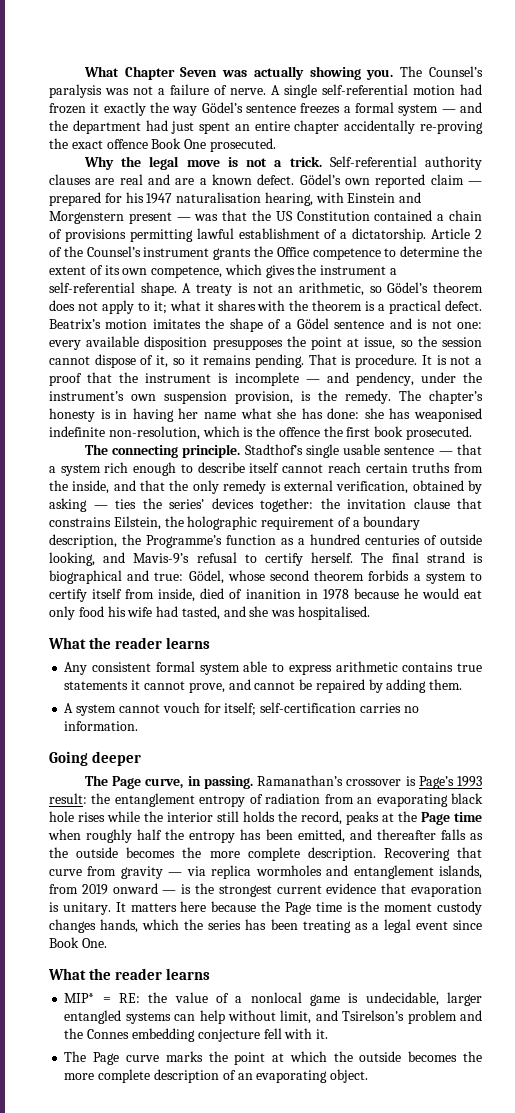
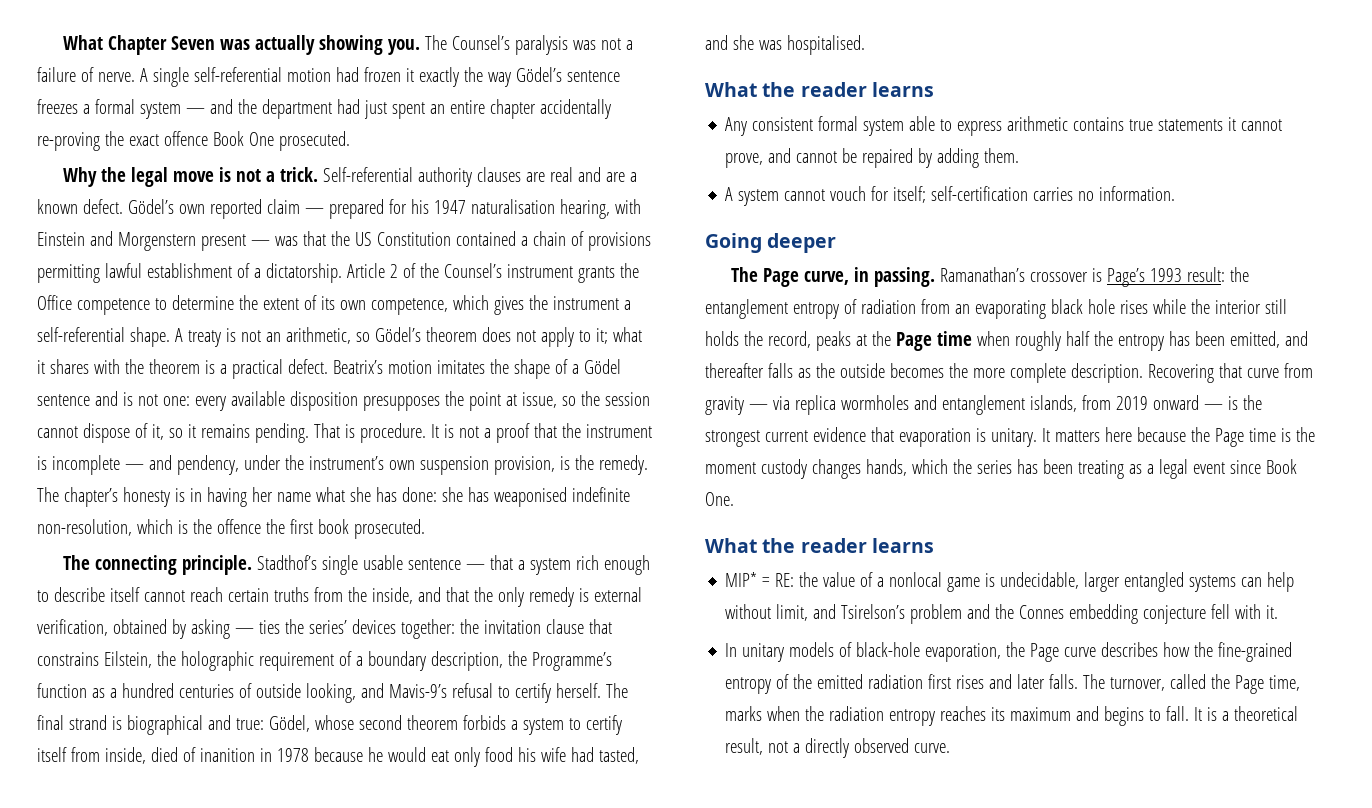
[64,1051,482,1065] [64,1069,369,1083] The Page curve marks the point at which the outside becomes the more complete description of an evaporating object. -> [725,642,1293,662] [725,674,1301,694] [725,706,1299,726] [725,738,951,758] In unitary models of black-hole evaporation, the Page curve describes how the fine-grained entropy of the emitted radiation first rises and later falls. The turnover, called the Page time, marks when the radiation entropy reaches its maximum and begins to fall. It is a theoretical result, not a directly observed curve.

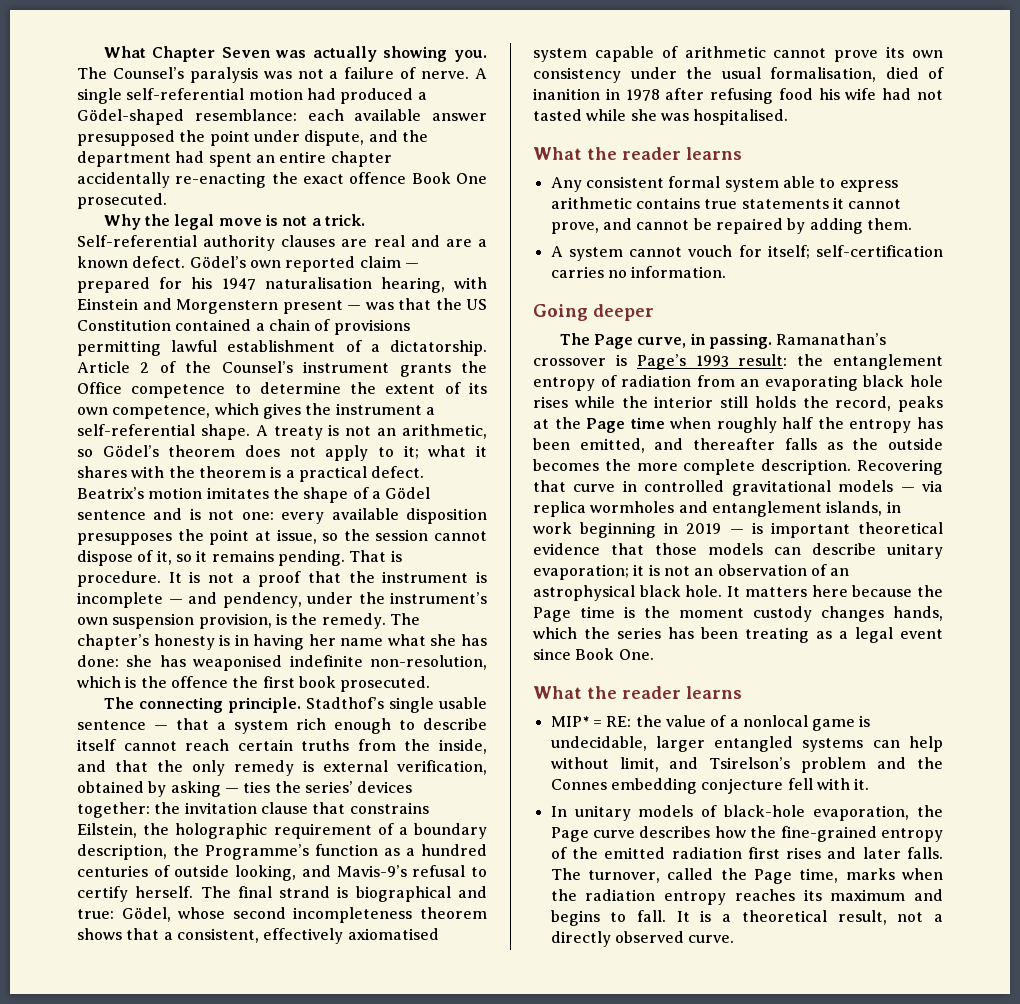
[363,67,620,87] [37,99,205,119] frozen it exactly the way Gödel’s sentence freezes a formal system — -> [340,88,427,104] [77,109,487,125] [77,130,365,146] produced a Gödel-shaped resemblance: each available answer presupposed the point under dispute,
[363,100,387,119] just -> (205, 157) none
[37,132,100,151] re-proving -> [175,172,267,188] re-enacting
[406,715,622,735] [37,747,146,764] theorem forbids a system to certify itself from inside, -> [293,907,487,923] [77,928,439,944] [533,46,943,62] [533,67,876,83] incompleteness theorem shows that a consistent, effectively axiomatised system capable of arithmetic cannot prove its own consistency under the usual formalisation,
[313,747,480,767] because he would eat only -> [665,88,774,104] after refusing
[598,747,639,764] [705,35,728,50] tasted, and -> [917,90,943,100] [533,109,627,121] not tasted while
[1283,363,1313,378] [705,396,744,415] from gravity -> [622,480,894,496] in controlled gravitational models
[1081,395,1262,410] [705,427,1037,447] from 2019 onward — is the strongest current evidence that evaporation is unitary. -> [886,501,901,513] [533,522,943,538] [533,543,943,559] [533,564,850,580] [533,585,723,601] in work beginning in 2019 — is important theoretical evidence that those models can describe unitary evaporation; it is not an observation of an astrophysical black hole.

